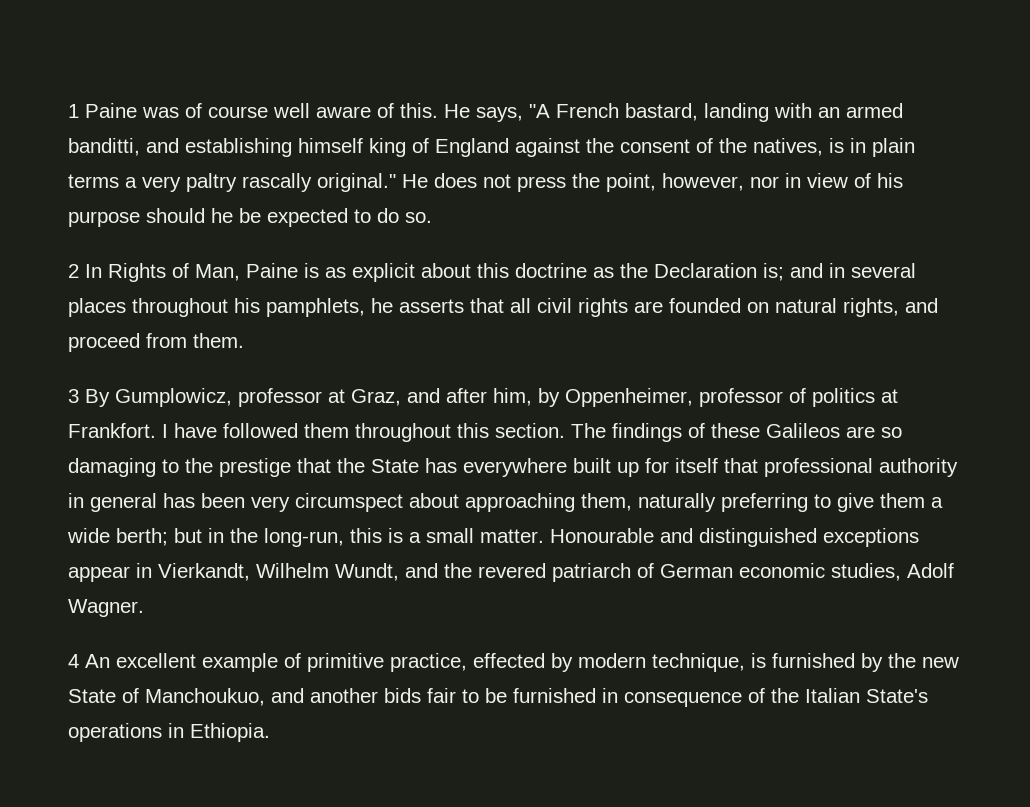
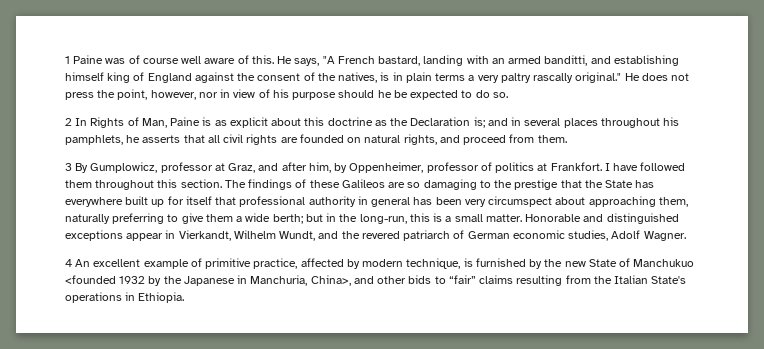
[550,528,654,543] Honourable -> [525,214,582,222] Honorable
[473,653,545,668] effected -> [300,258,344,267] affected
[145,688,765,707] Manchoukuo, and another bids fair to be furnished in consequence of -> [633,259,695,267] [65,275,591,286] Manchukuo <founded 1932 by the Japanese in Manchuria, China>, and other bids to “fair” claims resulting from

